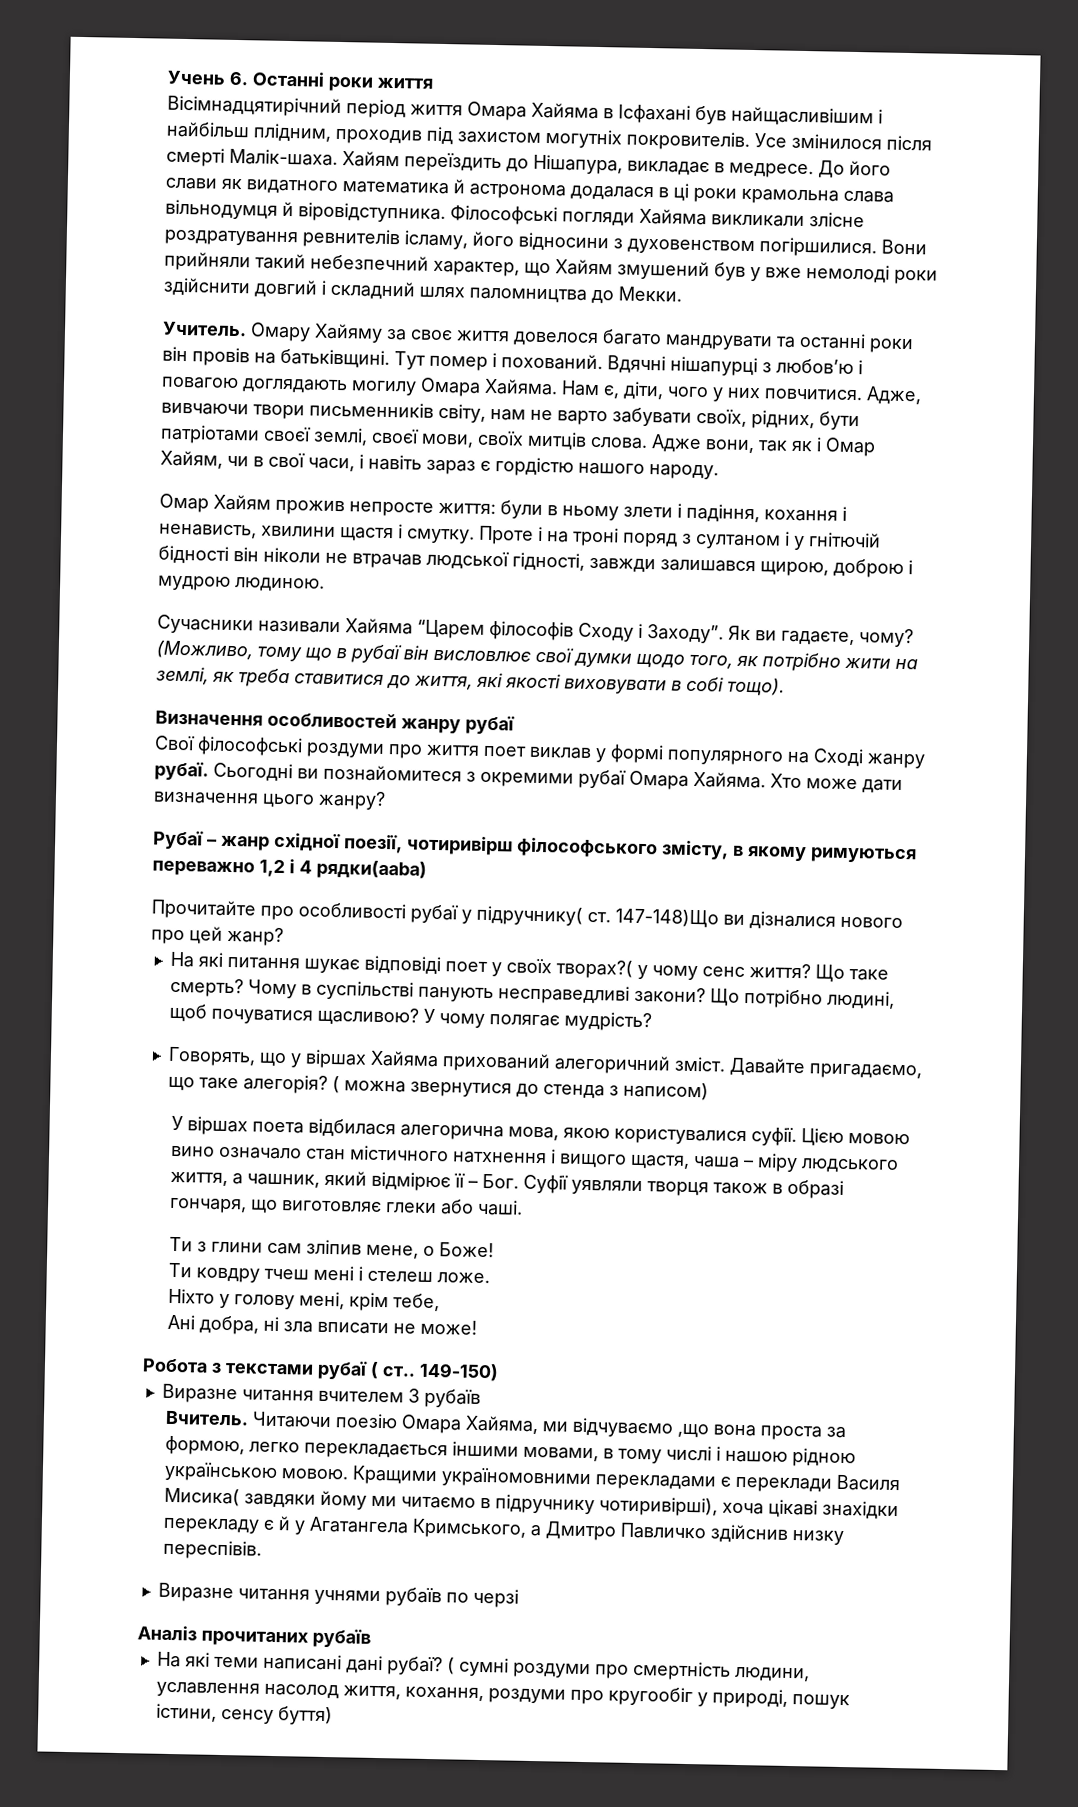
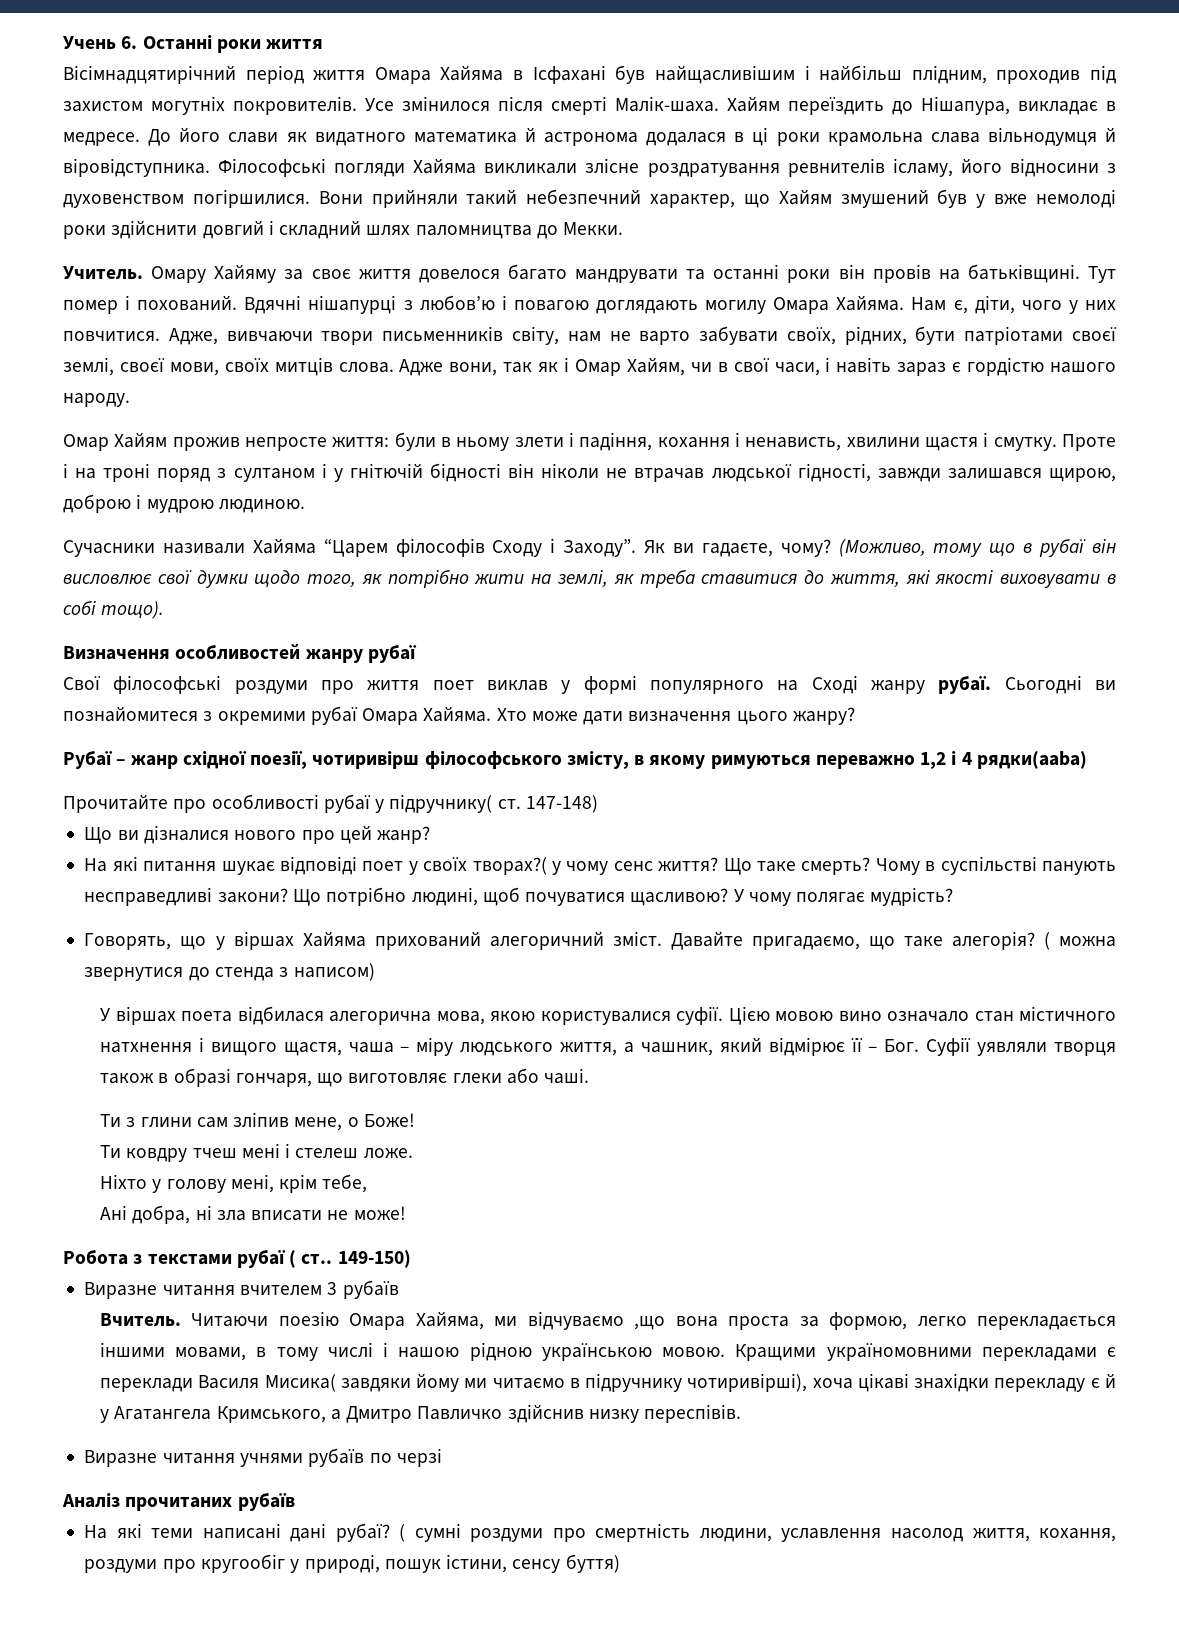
[615,908,719,928] 147-148)Що -> [525,795,598,813] [84,827,113,844] 147-148) // Що

